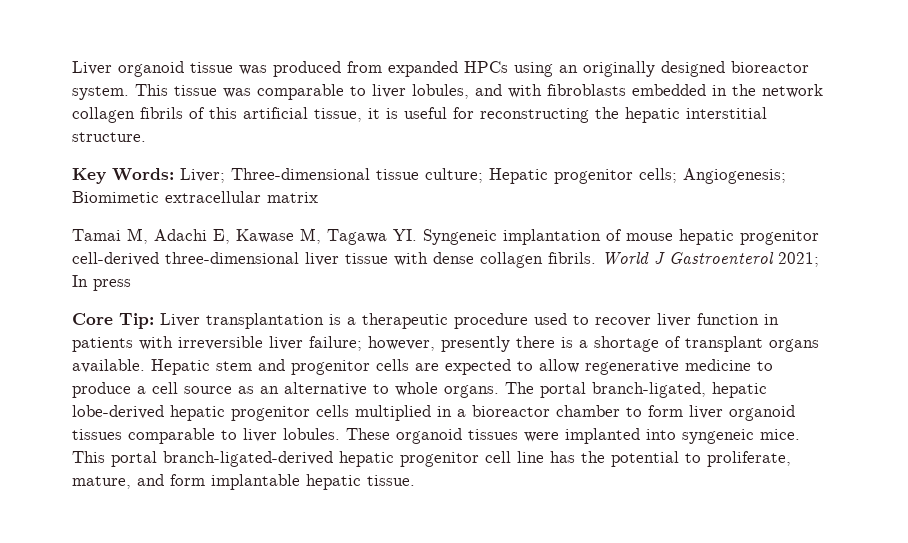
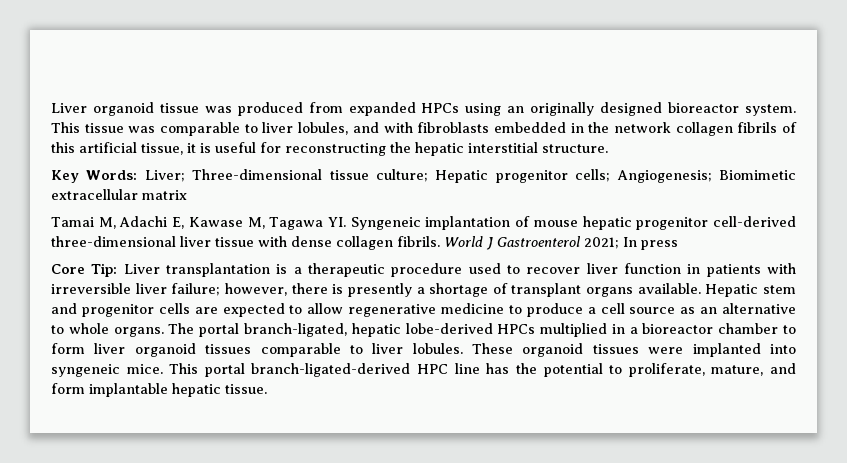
[441,336,510,352] presently -> (287, 289) none
(573, 342) none -> [347,283,412,297] presently
[170,405,349,421] hepatic progenitor cells -> [497,324,536,334] HPCs
[339,451,511,467] hepatic progenitor cell -> [417,364,449,374] HPC

